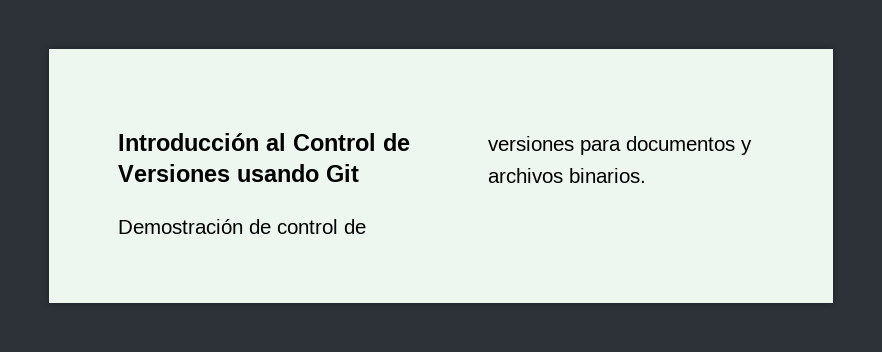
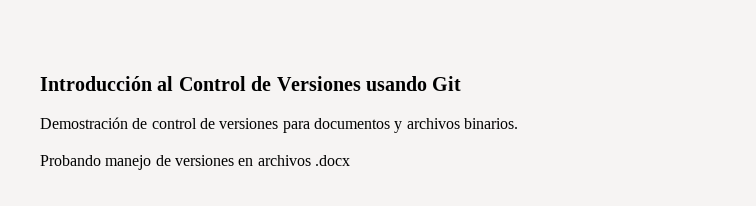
(646, 175) none -> [40,155,350,170] // Probando manejo de versiones en archivos .docx

